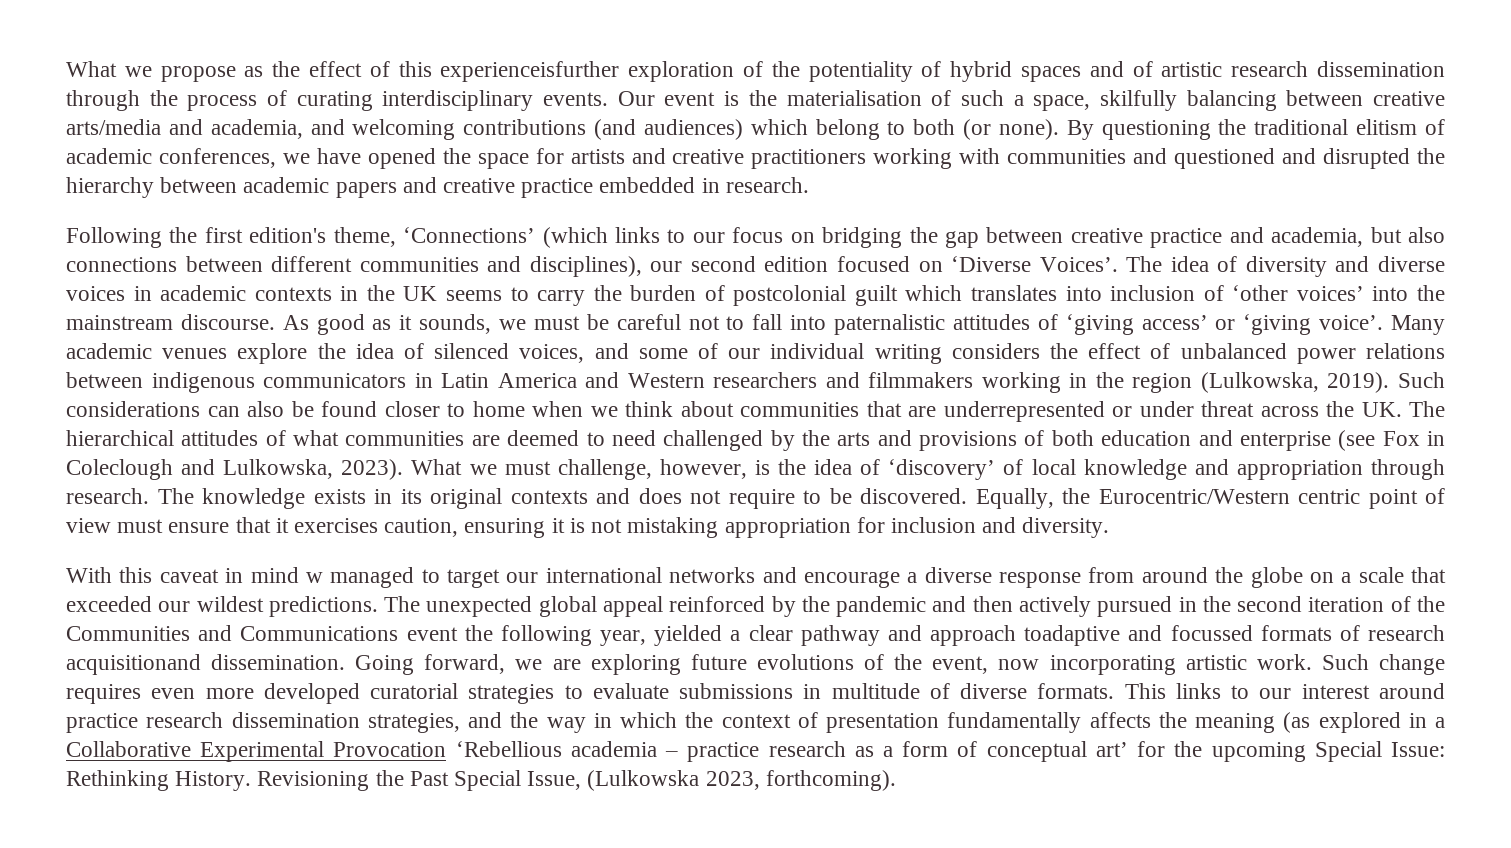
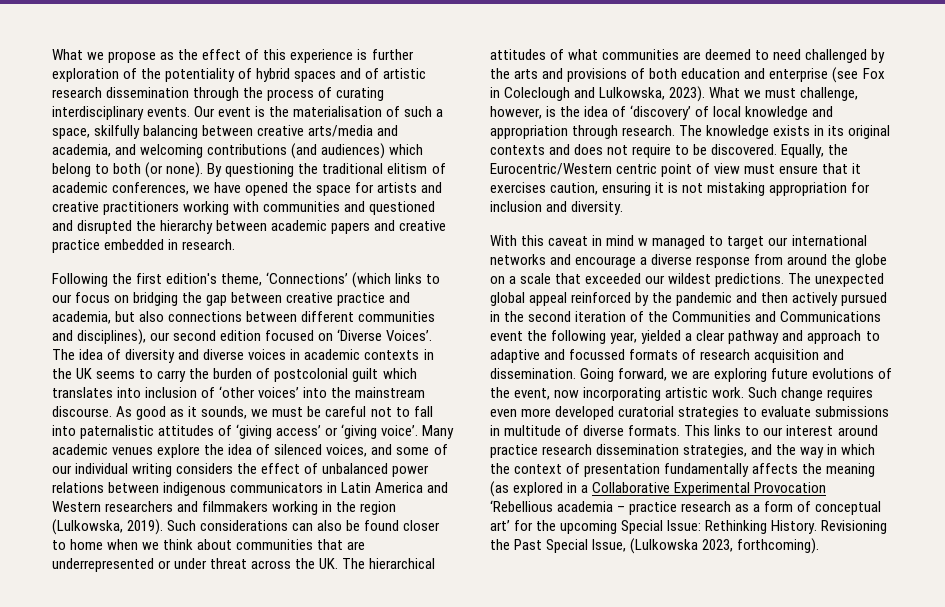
[440,61,620,82] experienceisfurther -> [290,49,414,63] experience is further
[1024,625,1121,646] toadaptive -> [865,331,880,341] [490,349,540,363] to adaptive
[66,654,201,675] acquisitionand -> [754,349,845,363] acquisition and

